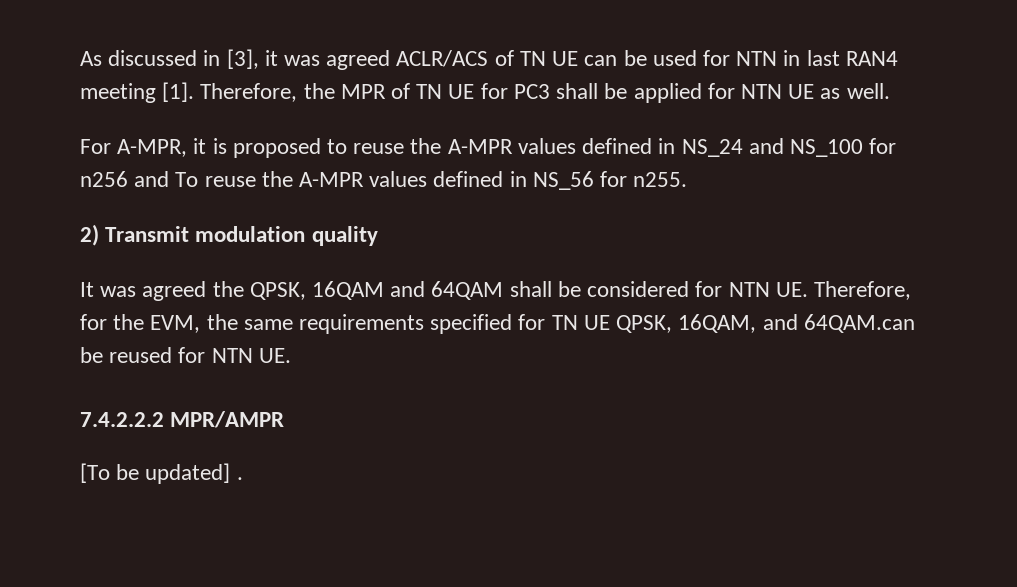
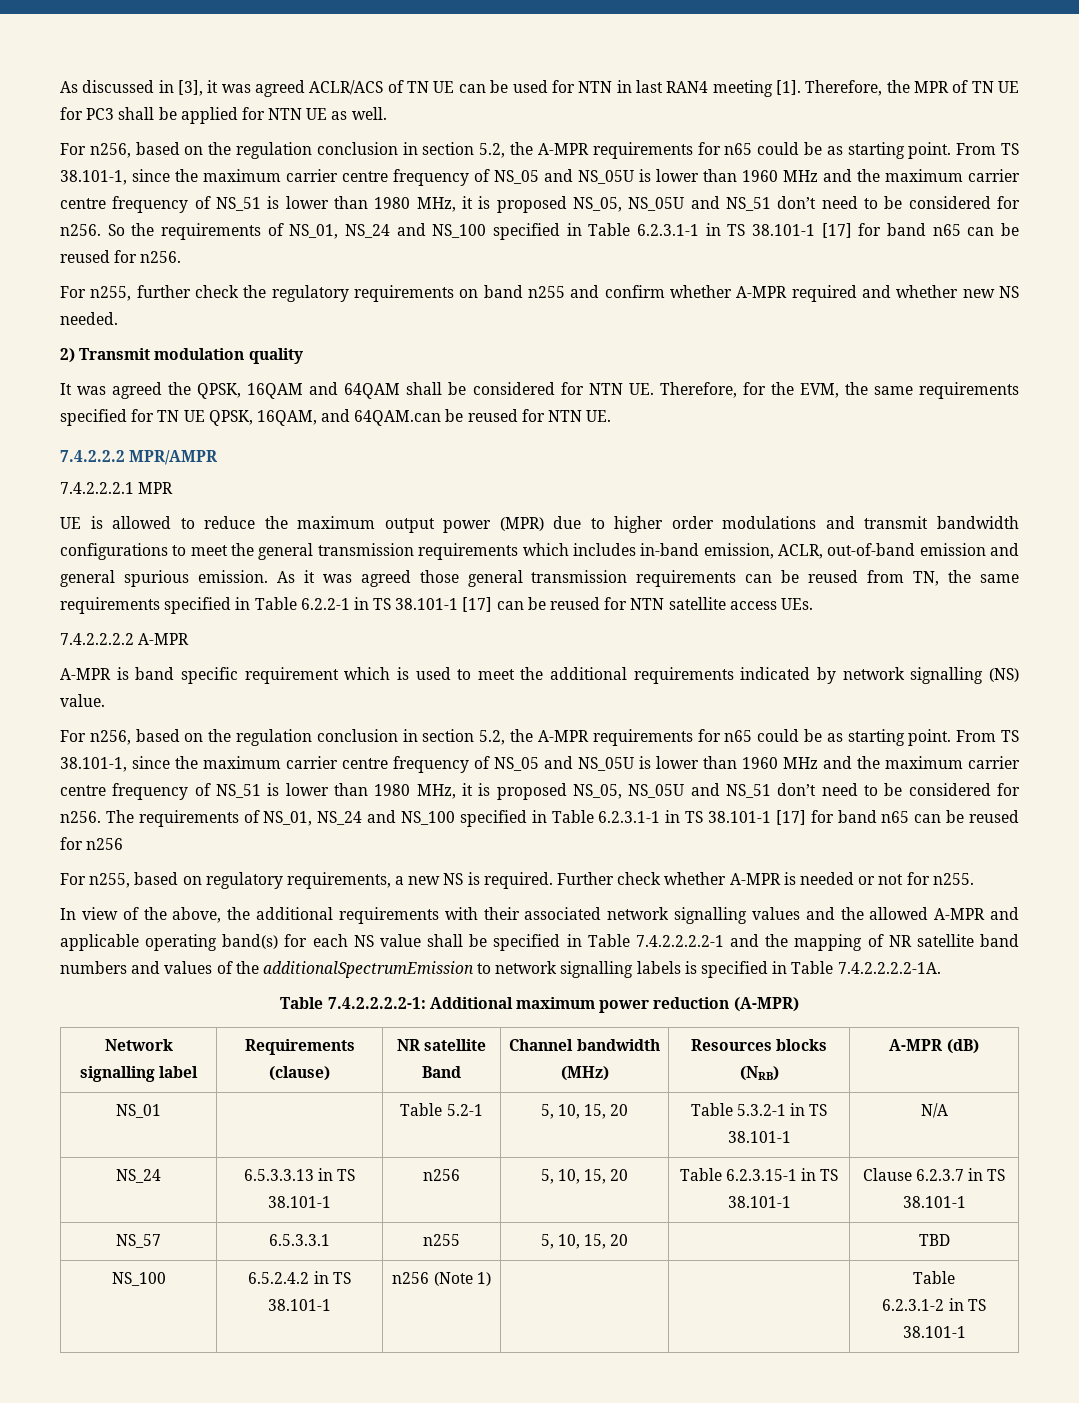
[117,138,897,158] [80,171,688,190] A-MPR, it is proposed to reuse the A-MPR values defined in NS_24 and NS_100 for n256 and To reuse the A-MPR values defined in NS_56 for n255. -> [89,142,1020,159] [60,169,1020,186] [60,196,1021,213] [60,223,1019,240] [60,250,182,263] [60,285,1020,302] [60,312,118,325] n256, based on the regulation conclusion in section 5.2, the A-MPR requirements for n65 could be as starting point. From TS 38.101-1, since the maximum carrier centre frequency of NS_05 and NS_05U is lower than 1960 MHz and the maximum carrier centre frequency of NS_51 is lower than 1980 MHz, it is proposed NS_05, NS_05U and NS_51 don’t need to be considered for n256. So the requirements of NS_01, NS_24 and NS_100 specified in Table 6.2.3.1-1 in TS 38.101-1 [17] for band n65 can be reused for n256. // For n255, further check the regulatory requirements on band n255 and confirm whether A-MPR required and whether new NS needed.
[80,463,243,484] [To be updated] . -> [60,482,174,494] [60,516,1019,533] [60,543,1020,560] [60,570,1020,587] [60,597,813,614] [60,633,190,645] [60,667,1019,684] [60,694,105,707] [60,729,1020,746] [60,756,1020,773] [60,783,1021,800] [60,810,1020,827] [60,837,124,850] [60,872,974,889] [60,907,1020,924] [60,934,1019,951] [60,961,941,978] [280,997,799,1013] [104,1039,173,1051] [79,1066,199,1082] [244,1039,355,1055] [269,1066,330,1081] [396,1039,487,1051] [422,1066,461,1078] [509,1039,660,1051] [560,1066,609,1081] [690,1039,828,1051] [739,1066,779,1081] [889,1039,979,1054] [116,1104,161,1118] [400,1103,483,1116] [540,1104,629,1119] [690,1103,828,1116] [727,1131,791,1143] [920,1103,948,1118] [116,1169,161,1183] [243,1168,356,1181] [268,1196,331,1208] [423,1169,460,1181] [540,1169,629,1184] [679,1168,839,1181] [727,1196,791,1208] [862,1168,1006,1181] [902,1196,966,1208] [116,1234,161,1248] [269,1234,330,1246] [423,1234,460,1246] [540,1234,629,1249] [918,1234,950,1246] [111,1272,166,1286] [248,1271,351,1284] [268,1299,331,1311] [392,1272,491,1286] [913,1271,955,1284] [882,1298,986,1311] [902,1326,966,1338] 7.4.2.2.2.1 MPR // UE is allowed to reduce the maximum output power (MPR) due to higher order modulations and transmit bandwidth configurations to meet the general transmission requirements which includes in-band emission, ACLR, out-of-band emission and general spurious emission. As it was agreed those general transmission requirements can be reused from TN, the same requirements specified in Table 6.2.2-1 in TS 38.101-1 [17] can be reused for NTN satellite access UEs. // 7.4.2.2.2.2 A-MPR // A-MPR is band specific requirement which is used to meet the additional requirements indicated by network signalling (NS) value. // For n256, based on the regulation conclusion in section 5.2, the A-MPR requirements for n65 could be as starting point. From TS 38.101-1, since the maximum carrier centre frequency of NS_05 and NS_05U is lower than 1960 MHz and the maximum carrier centre frequency of NS_51 is lower than 1980 MHz, it is proposed NS_05, NS_05U and NS_51 don’t need to be considered for n256. The requirements of NS_01, NS_24 and NS_100 specified in Table 6.2.3.1-1 in TS 38.101-1 [17] for band n65 can be reused for n256 // For n255, based on regulatory requirements, a new NS is required. Further check whether A-MPR is needed or not for n255. // In view of the above, the additional requirements with their associated network signalling values and the allowed A-MPR and applicable operating band(s) for each NS value shall be specified in Table 7.4.2.2.2.2-1 and the mapping of NR satellite band numbers and values of the additionalSpectrumEmission to network signalling labels is specified in Table 7.4.2.2.2.2-1A. // Table 7.4.2.2.2.2-1: Additional maximum power reduction (A-MPR) // Network signalling label | Requirements (clause) | NR satellite Band | Channel bandwidth (MHz) | Resources blocks (NRB) | A-MPR (dB) // NS_01 | | Table 5.2-1 | 5, 10, 15, 20 | Table 5.3.2-1 in TS 38.101-1 | N/A // NS_24 | 6.5.3.3.13 in TS 38.101-1 | n256 | 5, 10, 15, 20 | Table 6.2.3.15-1 in TS 38.101-1 | Clause 6.2.3.7 in TS 38.101-1 // NS_57 | 6.5.3.3.1 | n255 | 5, 10, 15, 20 | | TBD // NS_100 | 6.5.2.4.2 in TS 38.101-1 | n256 (Note 1) | | | Table // 6.2.3.1-2 in TS 38.101-1

